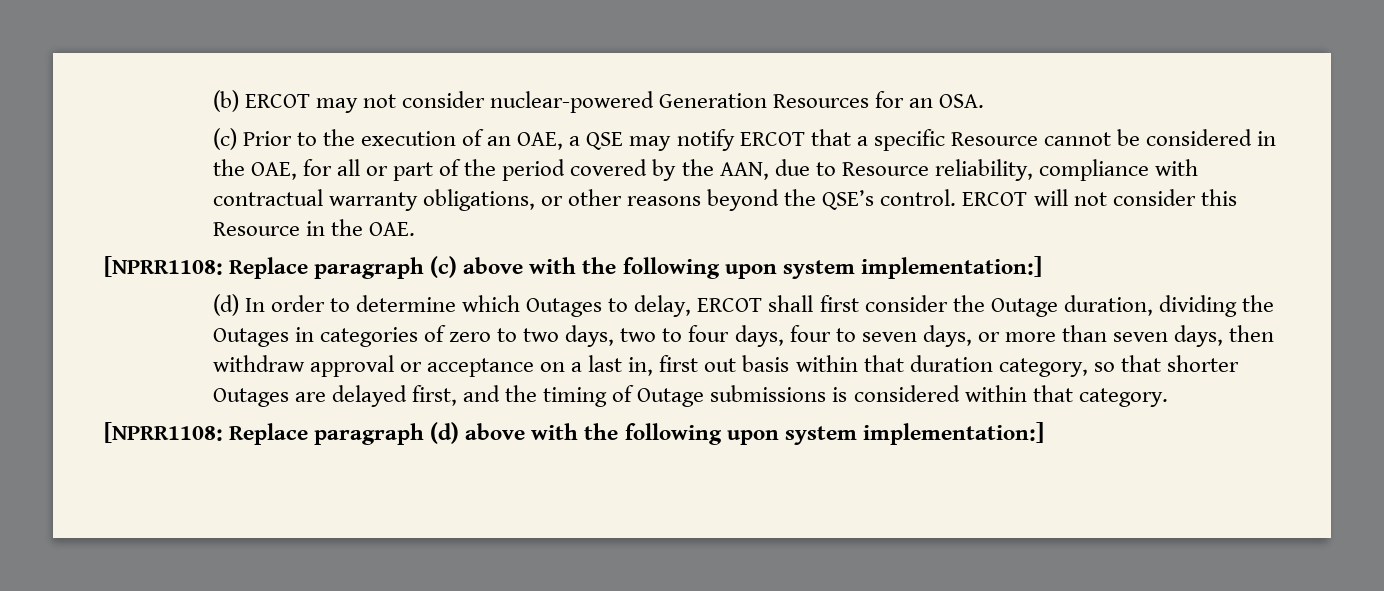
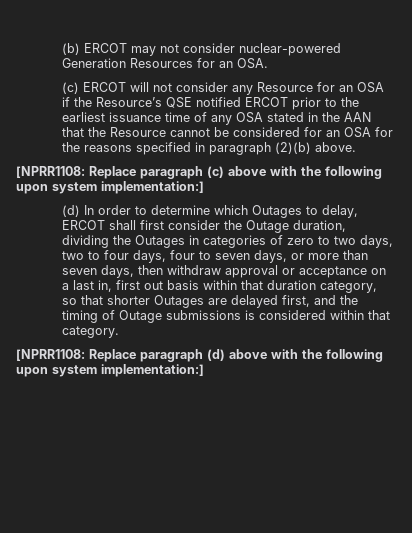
[242,129,1277,151] [212,159,1199,181] [212,189,1237,211] [212,219,415,236] Prior to the execution of an OAE, a QSE may notify ERCOT that a specific Resource cannot be considered in the OAE, for all or part of the period covered by the AAN, due to Resource reliability, compliance with contractual warranty obligations, or other reasons beyond the QSE’s control. ERCOT will not consider this Resource in the OAE. -> [83,82,385,95] [62,97,360,110] [62,112,372,125] [62,127,394,138] [62,142,357,155] ERCOT will not consider any Resource for an OSA if the Resource’s QSE notified ERCOT prior to the earliest issuance time of any OSA stated in the AAN that the Resource cannot be considered for an OSA for the reasons specified in paragraph (2)(b) above.

